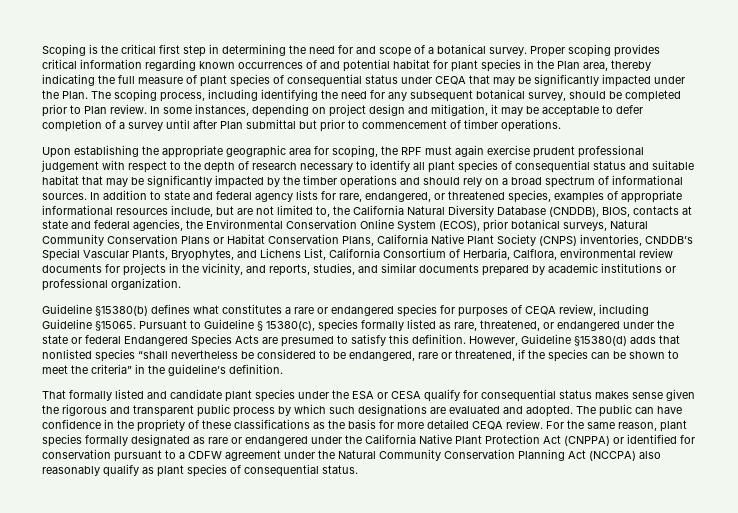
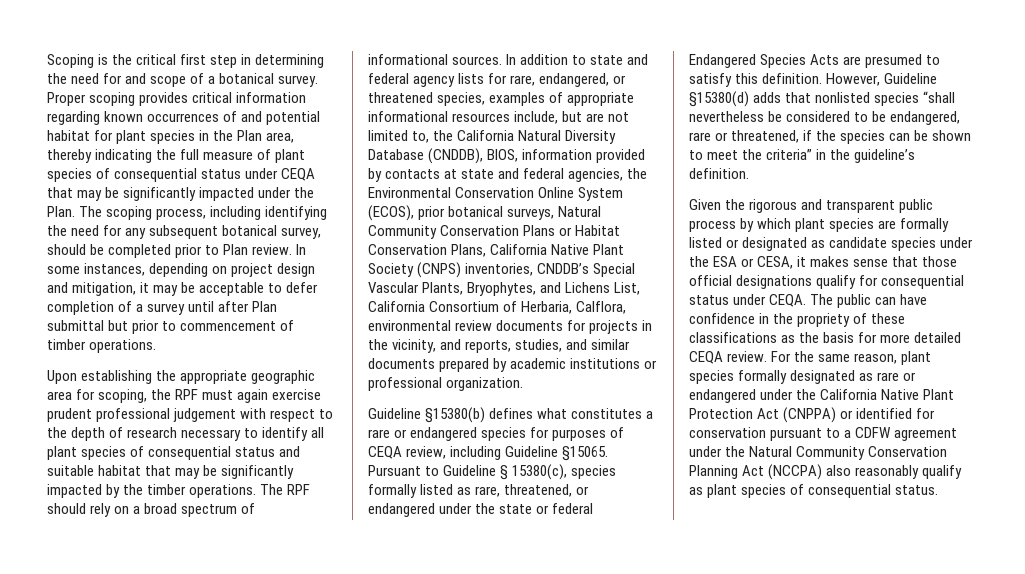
[340,175,420,188] operations and -> [189,484,311,498] operations. The RPF
(630, 212) none -> [522,149,646,163] [368,168,382,182] information provided by
[42,389,695,402] That formally listed and candidate plant species under the ESA or CESA qualify for consequential status makes sense given -> [689,199,721,210] Given
[329,404,573,417] such designations are evaluated and adopted. -> [795,218,950,232] [689,237,974,251] [689,256,958,269] [689,275,965,289] [689,294,807,307] plant species are formally listed or designated as candidate species under the ESA or CESA, it makes sense that those official designations qualify for consequential status under CEQA.

